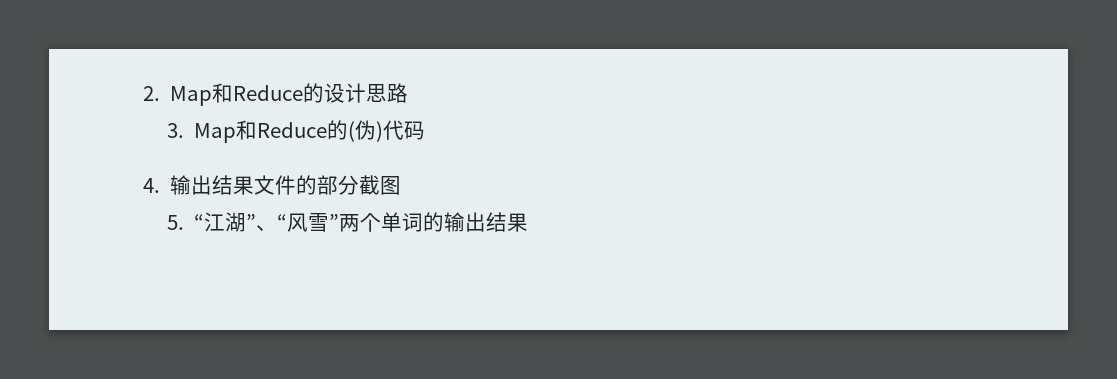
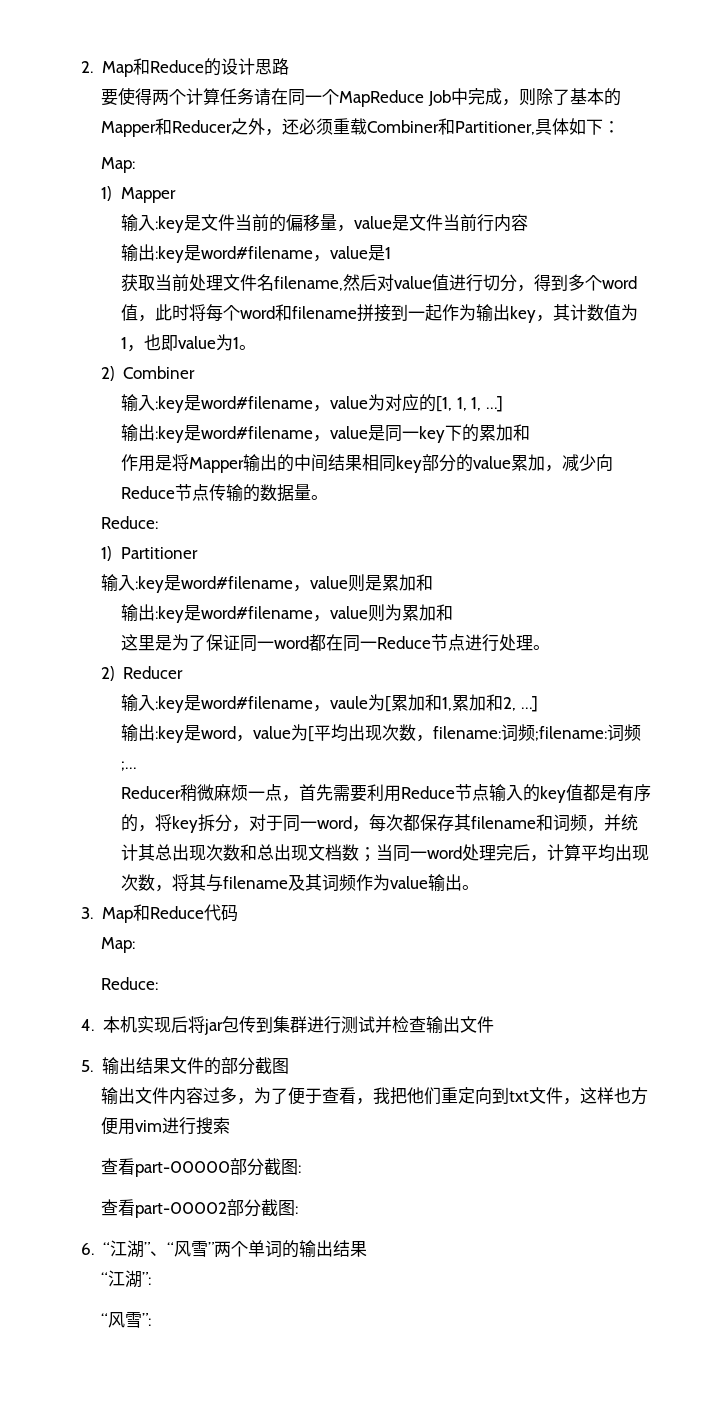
[166,120,425,143] [143,178,160,193] 3. Map和Reduce的(伪)代码 // 4. -> [101,87,621,107] [101,118,621,137] [101,157,136,173] [101,186,177,203] [121,214,529,233] [121,244,392,263] [121,274,638,292] [121,304,639,323] [121,334,257,352] [101,366,195,381] [121,394,504,413] [121,424,531,443] [121,454,614,473] [121,484,329,502] [101,516,159,529] [101,546,199,561] [101,574,434,593] [121,604,454,623] [121,634,551,652] [101,666,183,681] [121,694,538,713] [121,724,642,743] [121,761,137,771] [121,784,652,803] [121,814,639,833] [121,844,650,862] [121,874,480,892] [81,904,238,923] [101,937,136,953] [101,977,159,990] [81,1016,494,1035] [81,1060,93,1072] 要使得两个计算任务请在同一个MapReduce Job中完成，则除了基本的Mapper和Reducer之外，还必须重载Combiner和Partitioner,具体如下： // Map: // 1) Mapper // 输入:key是文件当前的偏移量，value是文件当前行内容 // 输出:key是word#filename，value是1 // 获取当前处理文件名filename,然后对value值进行切分，得到多个word值，此时将每个word和filename拼接到一起作为输出key，其计数值为1，也即value为1。 // 2) Combiner // 输入:key是word#filename，value为对应的[1, 1, 1, …] // 输出:key是word#filename，value是同一key下的累加和 // 作用是将Mapper输出的中间结果相同key部分的value累加，减少向Reduce节点传输的数据量。 // Reduce: // 1) Partitioner // 输入:key是word#filename，value则是累加和 // 输出:key是word#filename，value则为累加和 // 这里是为了保证同一word都在同一Reduce节点进行处理。 // 2) Reducer // 输入:key是word#filename，vaule为[累加和1,累加和2, …] // 输出:key是word，value为[平均出现次数，filename:词频;filename:词频;… // Reducer稍微麻烦一点，首先需要利用Reduce节点输入的key值都是有序的，将key拆分，对于同一word，每次都保存其filename和词频，并统计其总出现次数和总出现文档数；当同一word处理完后，计算平均出现次数，将其与filename及其词频作为value输出。 // 3. Map和Reduce代码 // Map: // Reduce: // 4.本机实现后将jar包传到集群进行测试并检查输出文件 // 5.
[166,215,184,230] 5. -> [101,1087,649,1105] [101,1117,231,1135] [101,1158,302,1177] [101,1199,299,1218] [81,1243,94,1255] 输出文件内容过多，为了便于查看，我把他们重定向到txt文件，这样也方便用vim进行搜索 // 查看part-00000部分截图: // 查看part-00002部分截图: // 6.
(528, 222) none -> [101,1270,152,1288] [101,1312,152,1328] // “江湖”: // “风雪”:

